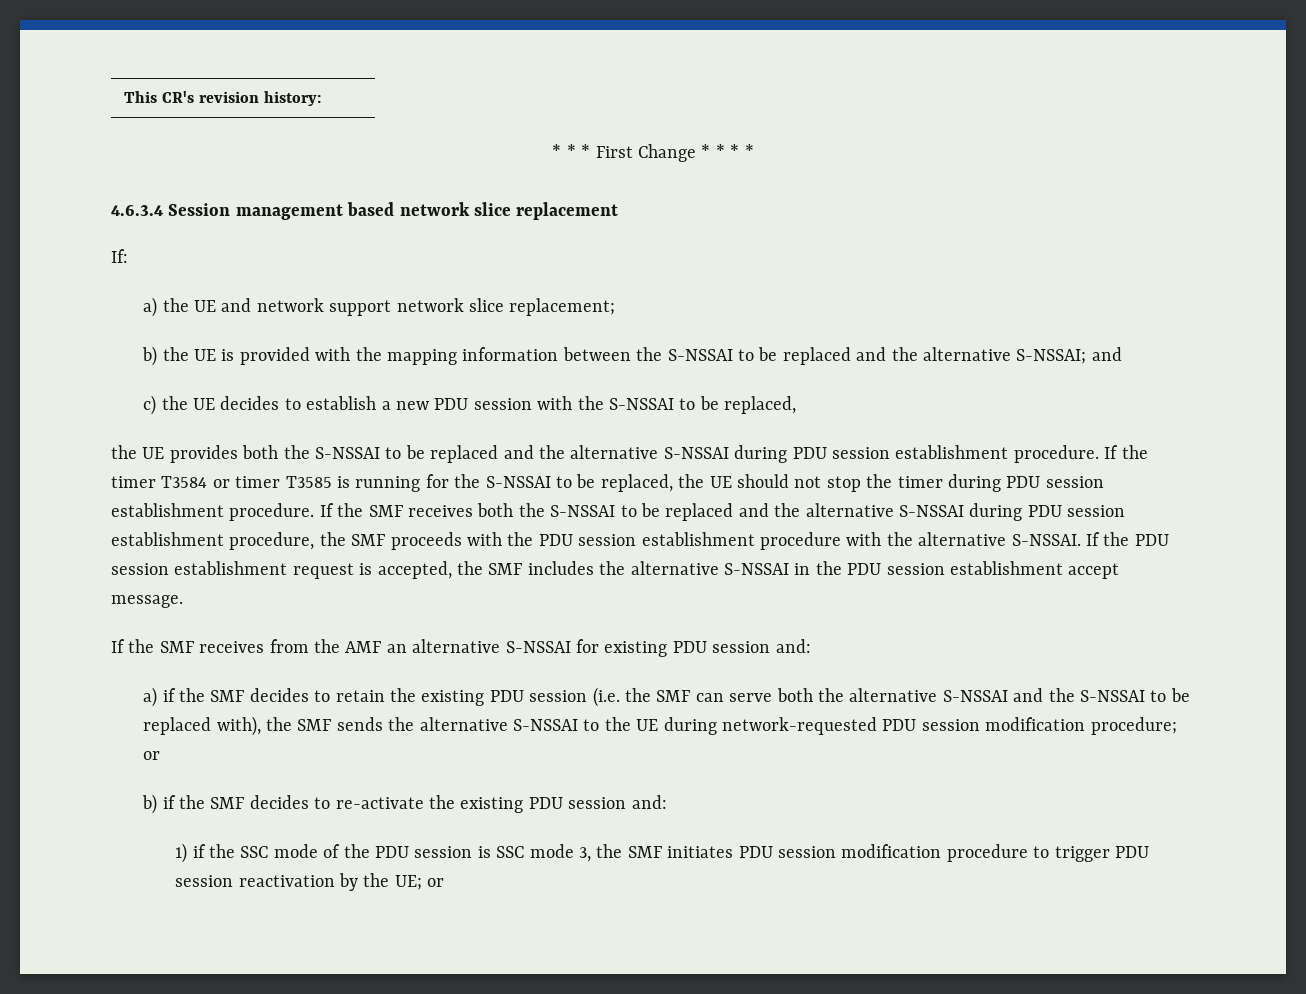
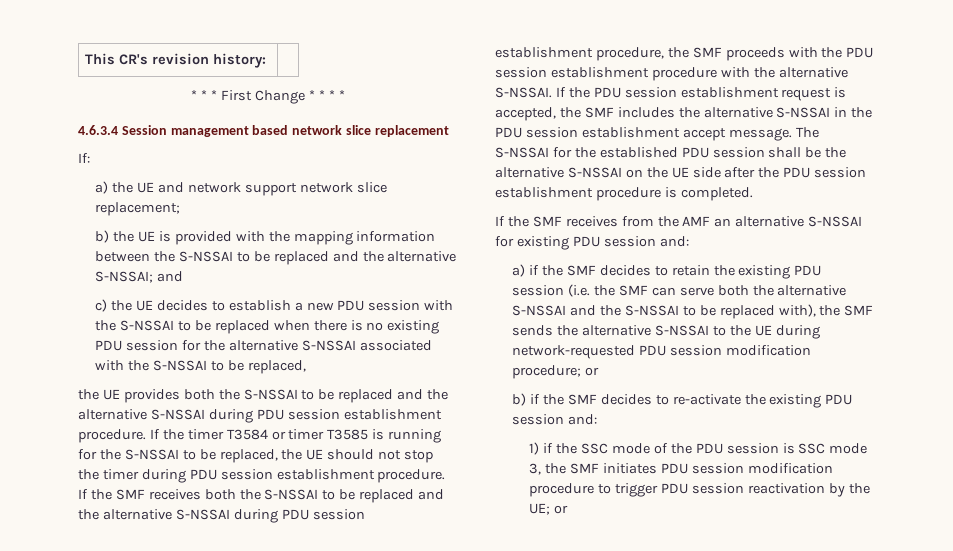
(719, 403) none -> [214,320,440,334] [95,340,432,351] [95,360,244,371] replaced when there is no existing PDU session for the alternative S-NSSAI associated with the S-NSSAI to be
(183, 601) none -> [795,127,819,138] [495,147,847,158] [495,167,867,178] [495,187,753,201] The S-NSSAI for the established PDU session shall be the alternative S-NSSAI on the UE side after the PDU session establishment procedure is completed.

